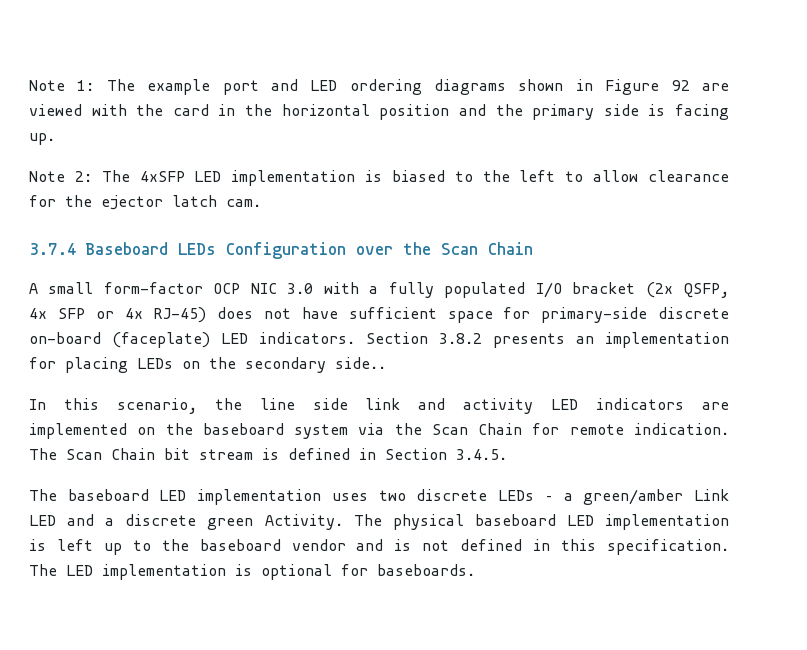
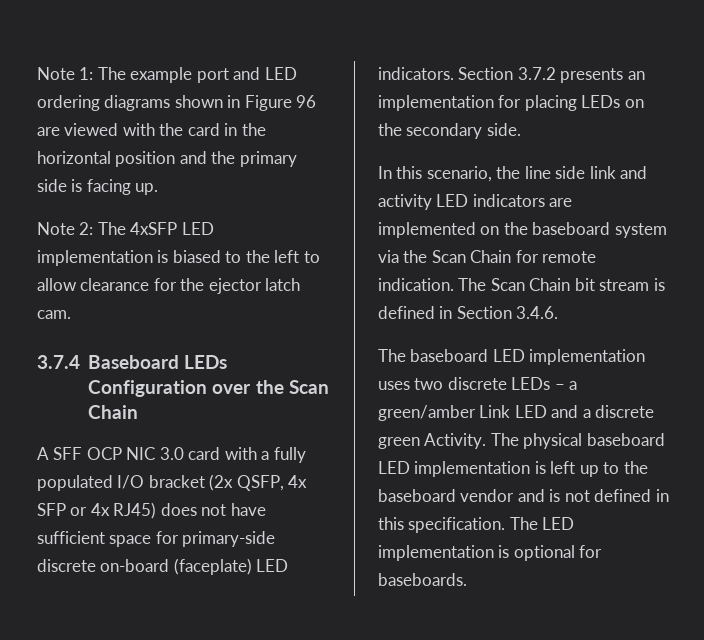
[671,80,690,91] 92 -> [296,95,317,108] 96
[48,282,203,294] small form-factor -> [53,447,83,460] SFF
(314, 288) none -> [188,447,221,460] card
[153,307,207,323] RJ-45) -> [113,502,157,519] RJ45)
[439,333,482,344] 3.8.2 -> [517,67,556,80] 3.7.2
[335,357,386,369] side.. -> [486,123,521,136] side.
[456,449,507,460] 3.4.5. -> [516,306,559,319] 3.4.6.

